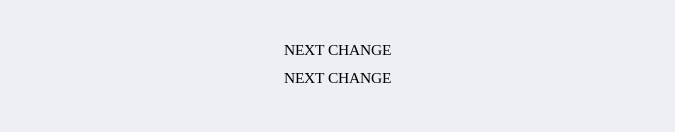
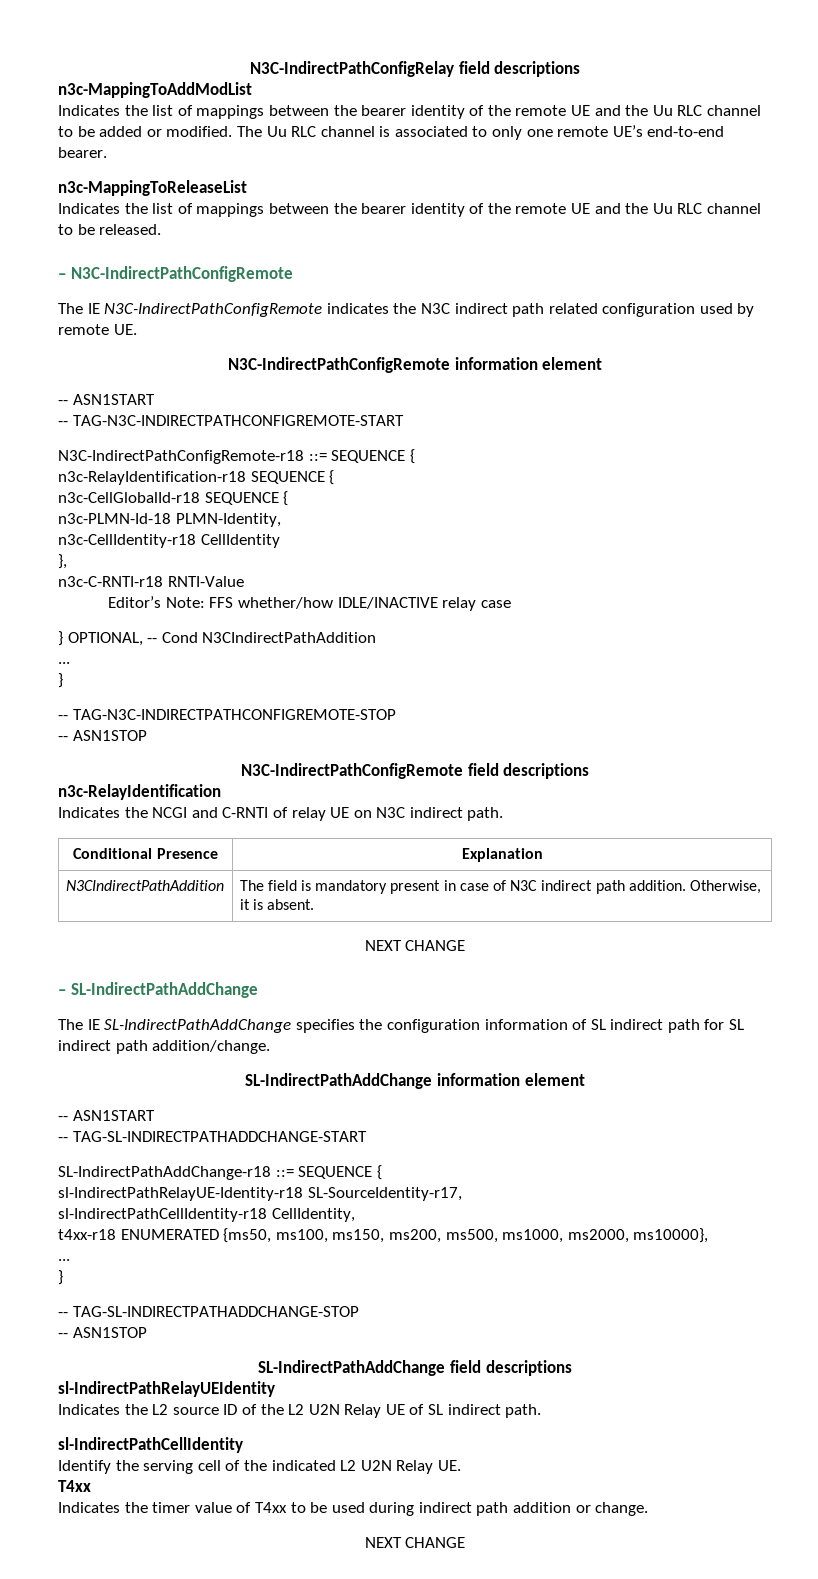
[283,45,392,55] NEXT CHANGE -> [249,61,581,77] [58,82,252,98] [58,105,762,119] [58,125,725,140] [58,147,107,158] [58,180,247,196] [58,203,762,217] [58,224,162,235] [58,266,293,282] [58,303,755,317] [58,324,137,335] [227,357,603,373] [58,394,155,405] [58,415,404,426] [58,449,415,464] [58,470,335,485] [58,491,289,506] [58,513,281,527] [58,534,280,548] [58,554,67,569] [58,576,244,587] [108,596,511,611] [58,631,377,646] [58,662,70,664] [58,673,63,688] [58,709,396,720] [58,730,147,741] [240,763,590,779] [58,784,221,800] [58,807,504,821] [73,848,218,859] [461,848,543,862] [65,880,224,891] [239,880,761,894] [239,899,315,910] [364,940,466,951] [58,982,258,998] [58,1019,745,1033] [58,1040,271,1054] [245,1073,585,1089] [58,1110,155,1121] [58,1131,367,1142] [58,1165,382,1180] [58,1187,462,1201] [58,1208,355,1222] [58,1228,709,1243] [58,1259,70,1261] [58,1270,63,1285] [58,1306,359,1317] [58,1327,147,1338] [258,1360,572,1376] [58,1381,275,1397] [58,1404,542,1418] [58,1437,243,1453] [58,1460,461,1474] [58,1480,91,1492] [58,1502,649,1516] N3C-IndirectPathConfigRelay field descriptions // n3c-MappingToAddModList // Indicates the list of mappings between the bearer identity of the remote UE and the Uu RLC channel to be added or modified. The Uu RLC channel is associated to only one remote UE’s end-to-end bearer. // n3c-MappingToReleaseList // Indicates the list of mappings between the bearer identity of the remote UE and the Uu RLC channel to be released. // – N3C-IndirectPathConfigRemote // The IE N3C-IndirectPathConfigRemote indicates the N3C indirect path related configuration used by remote UE. // N3C-IndirectPathConfigRemote information element // -- ASN1START // -- TAG-N3C-INDIRECTPATHCONFIGREMOTE-START // N3C-IndirectPathConfigRemote-r18 ::= SEQUENCE { // n3c-RelayIdentification-r18 SEQUENCE { // n3c-CellGlobalId-r18 SEQUENCE { // n3c-PLMN-Id-18 PLMN-Identity, // n3c-CellIdentity-r18 CellIdentity // }, // n3c-C-RNTI-r18 RNTI-Value // Editor’s Note: FFS whether/how IDLE/INACTIVE relay case // } OPTIONAL, -- Cond N3CIndirectPathAddition // ... // } // -- TAG-N3C-INDIRECTPATHCONFIGREMOTE-STOP // -- ASN1STOP // N3C-IndirectPathConfigRemote field descriptions // n3c-RelayIdentification // Indicates the NCGI and C-RNTI of relay UE on N3C indirect path. // Conditional Presence | Explanation // N3CIndirectPathAddition | The field is mandatory present in case of N3C indirect path addition. Otherwise, it is absent. // NEXT CHANGE // – SL-IndirectPathAddChange // The IE SL-IndirectPathAddChange specifies the configuration information of SL indirect path for SL indirect path addition/change. // SL-IndirectPathAddChange information element // -- ASN1START // -- TAG-SL-INDIRECTPATHADDCHANGE-START // SL-IndirectPathAddChange-r18 ::= SEQUENCE { // sl-IndirectPathRelayUE-Identity-r18 SL-SourceIdentity-r17, // sl-IndirectPathCellIdentity-r18 CellIdentity, // t4xx-r18 ENUMERATED {ms50, ms100, ms150, ms200, ms500, ms1000, ms2000, ms10000}, // ... // } // -- TAG-SL-INDIRECTPATHADDCHANGE-STOP // -- ASN1STOP // SL-IndirectPathAddChange field descriptions // sl-IndirectPathRelayUEIdentity // Indicates the L2 source ID of the L2 U2N Relay UE of SL indirect path. // sl-IndirectPathCellIdentity // Identify the serving cell of the indicated L2 U2N Relay UE. // T4xx // Indicates the timer value of T4xx to be used during indirect path addition or change.

